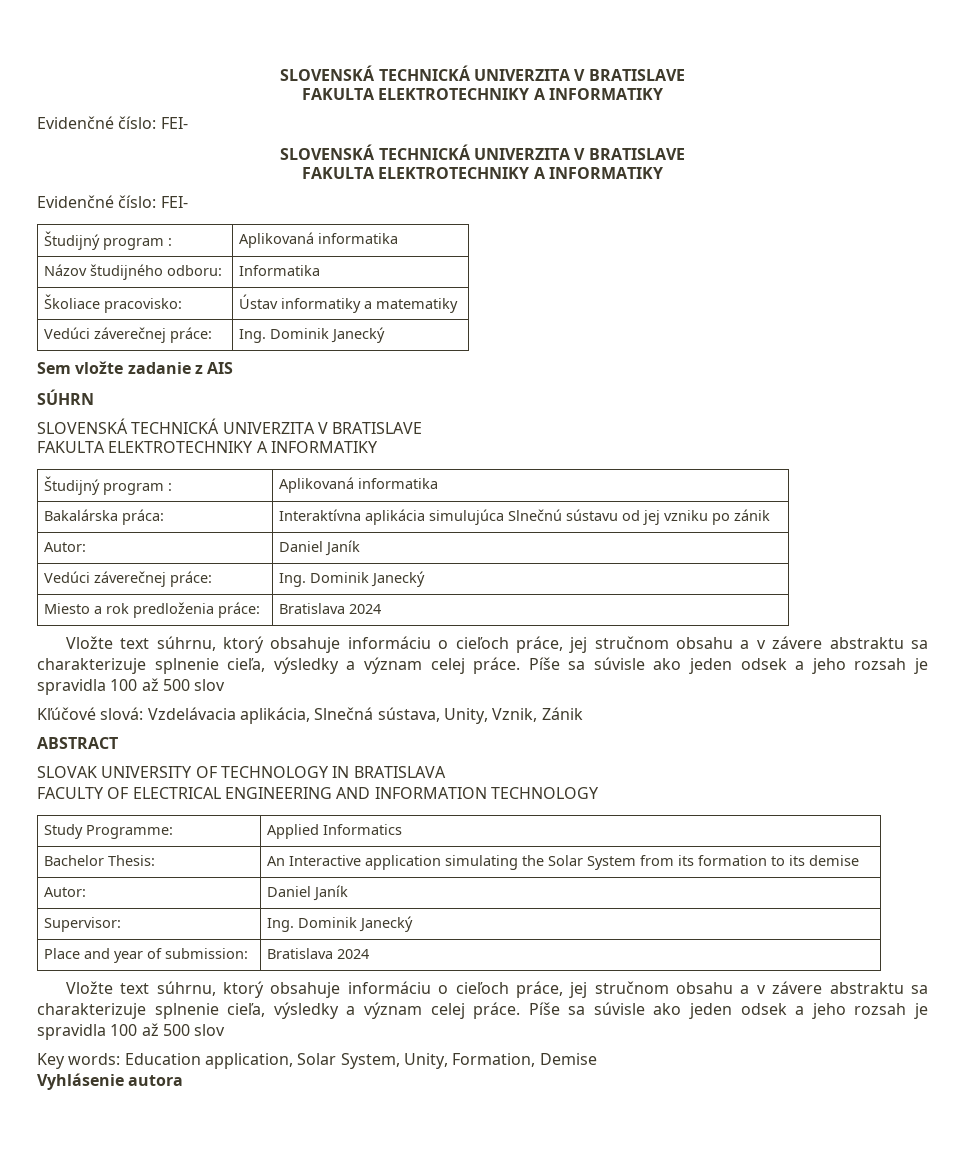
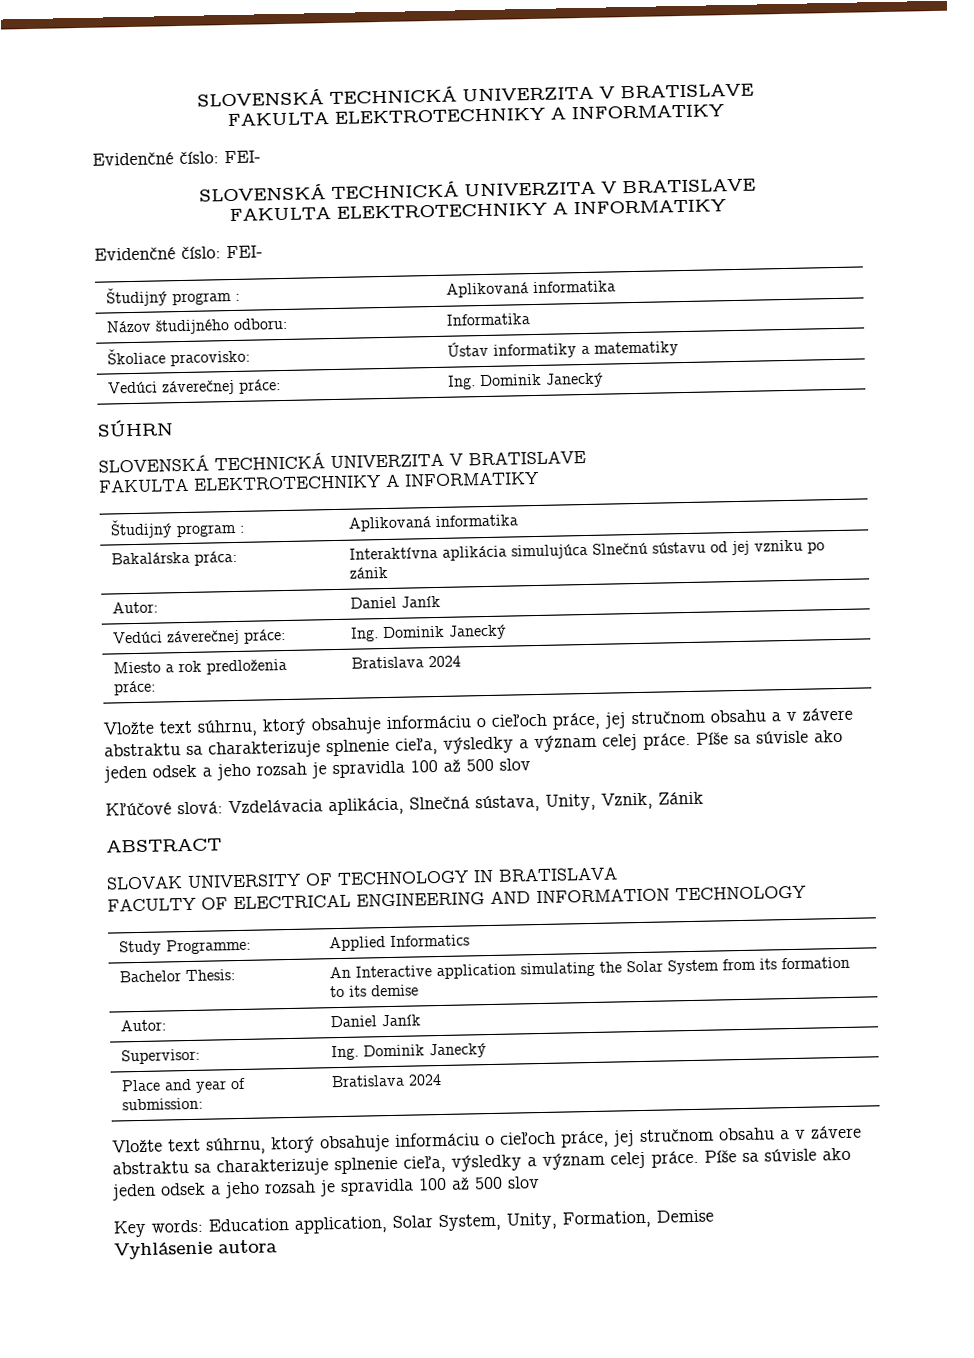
[37,361,234,374] // Sem vložte zadanie z AIS -> (604, 380) none

